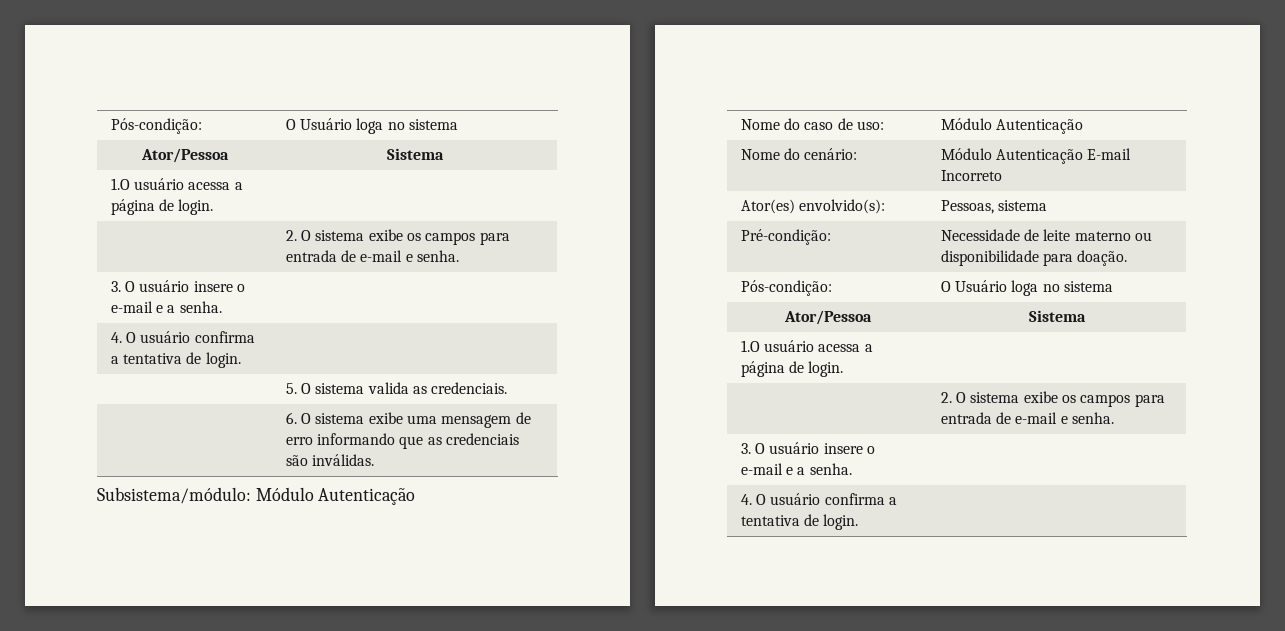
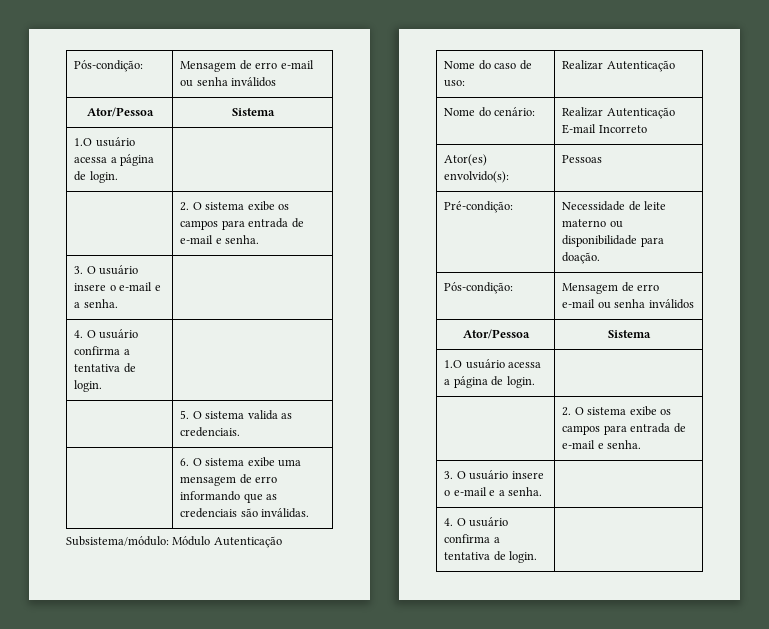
[110,118,202,134] [285,118,458,134] Pós-condição: | O Usuário loga no sistema -> [74,60,144,72] [180,60,314,72] [180,77,277,87] Pós-condição: | Mensagem de erro e-mail ou senha inválidos
[940,118,992,130] Módulo -> [562,60,604,70] Realizar
[940,148,992,160] Módulo -> [562,107,604,117] Realizar
[940,200,1047,214] Pessoas, sistema -> [562,155,603,163] Pessoas
[940,280,1113,296] O Usuário loga no sistema -> [562,282,660,294] [562,299,694,309] Mensagem de erro e-mail ou senha inválidos

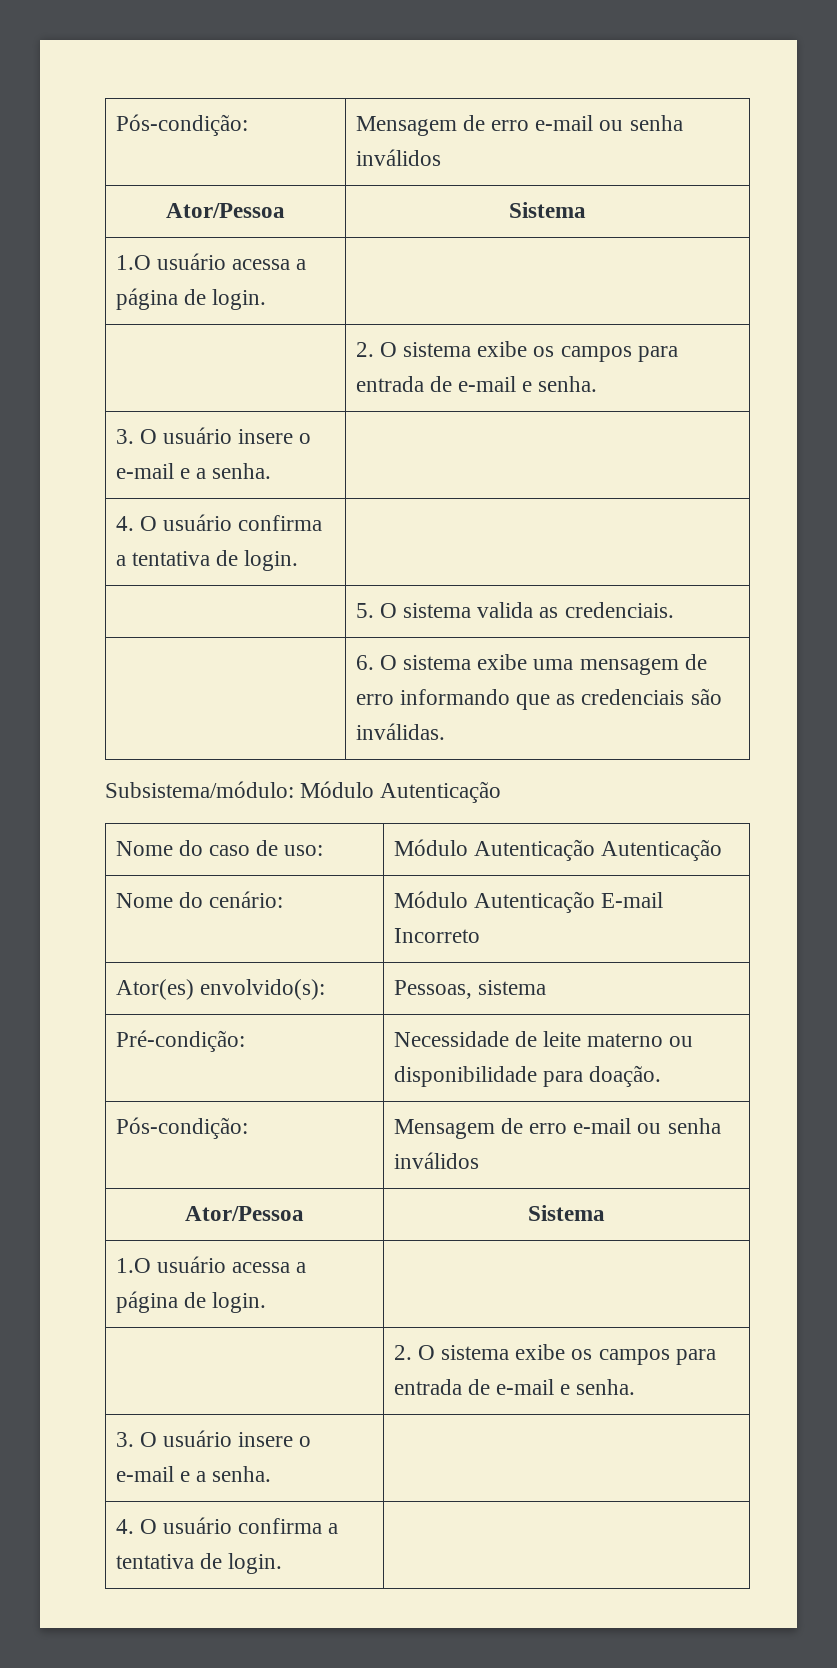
[562,60,604,70] Realizar -> [393,839,595,861] Módulo Autenticação
[562,107,604,117] Realizar -> [393,891,468,908] Módulo
[562,155,603,163] Pessoas -> [393,980,546,999] Pessoas, sistema

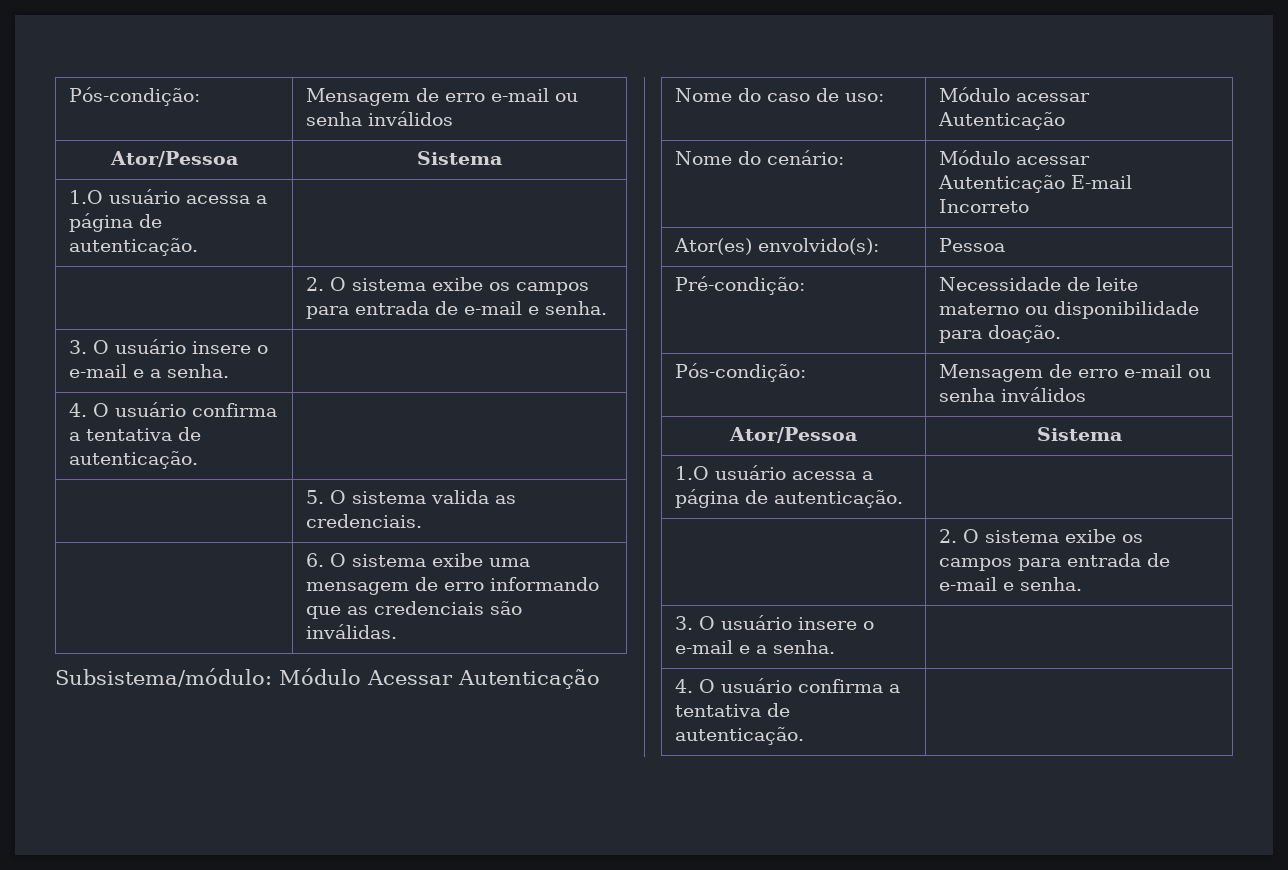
[211,289,266,310] login. -> [69,238,199,256] autenticação.
[244,550,299,571] login. -> [69,451,199,469] autenticação.
(375, 789) none -> [367,670,453,685] Acessar
[473,839,595,861] Autenticação -> [1016,93,1091,102] acessar
(468, 899) none -> [1016,156,1091,165] acessar
[393,980,546,999] Pessoas, sistema -> [939,238,1006,252] Pessoa
[211,1292,266,1313] login. -> [774,490,904,508] autenticação.
[227,1553,282,1574] login. -> [675,727,805,745] autenticação.

